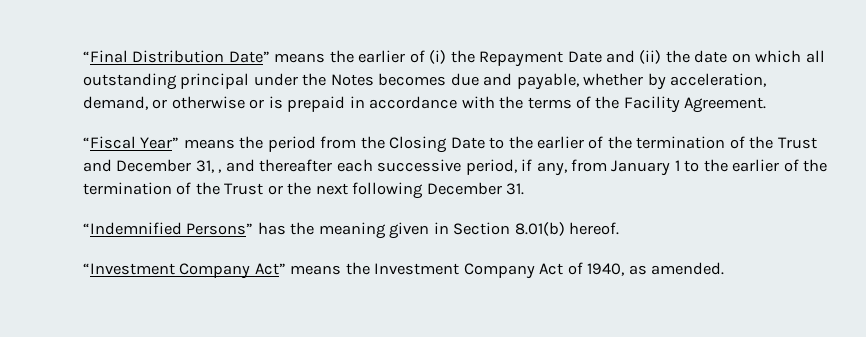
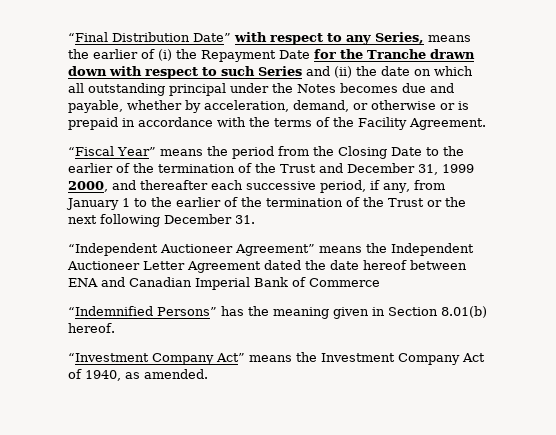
(270, 57) none -> [234,32,424,45] with respect to any Series,
(602, 57) none -> [314,49,475,59] [68,66,302,79] for the Tranche drawn down with respect to such Series
[218,169,222,173] , -> [442,164,474,173] [68,181,108,192] 1999 2000,
(525, 189) none -> [68,243,474,256] [67,260,467,273] [68,277,380,290] // “Independent Auctioneer Agreement” means the Independent Auctioneer Letter Agreement dated the date hereof between ENA and Canadian Imperial Bank of Commerce

